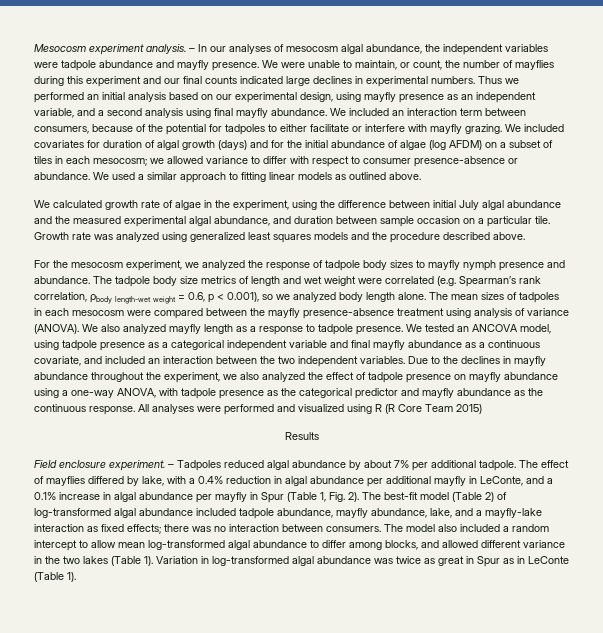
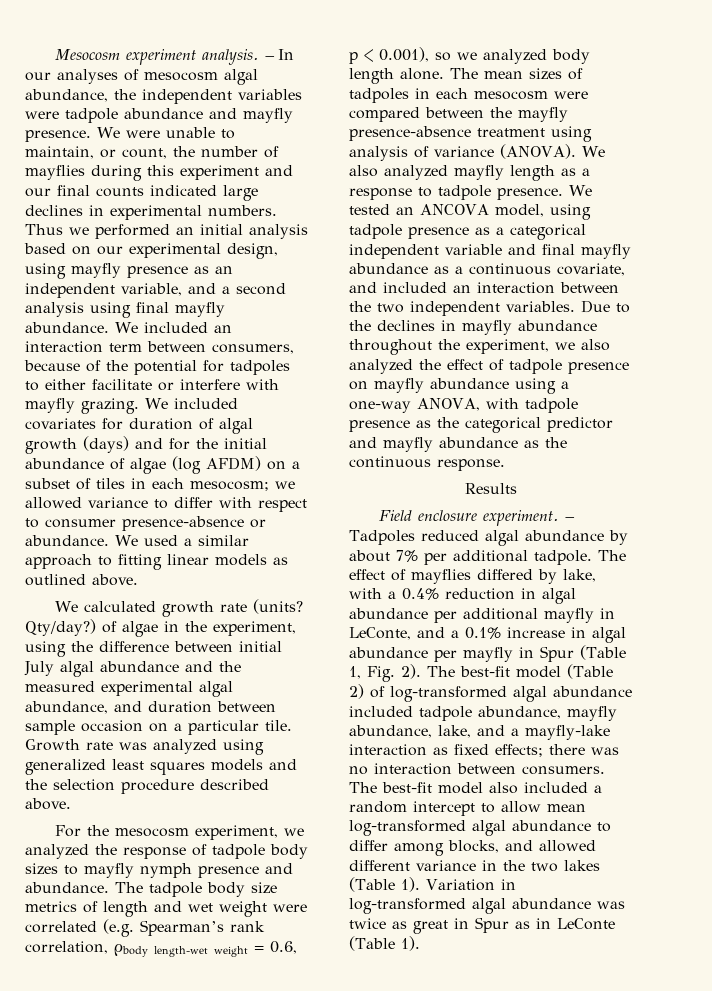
(160, 204) none -> [253,599,304,614] [25,619,96,636] (units? Qty/day?)
(387, 236) none -> [53,779,115,791] selection
[138,404,482,415] All analyses were performed and visualized using R (R Core Team 2015) -> (505, 465) none
(403, 528) none -> [382,782,432,793] best-fit

